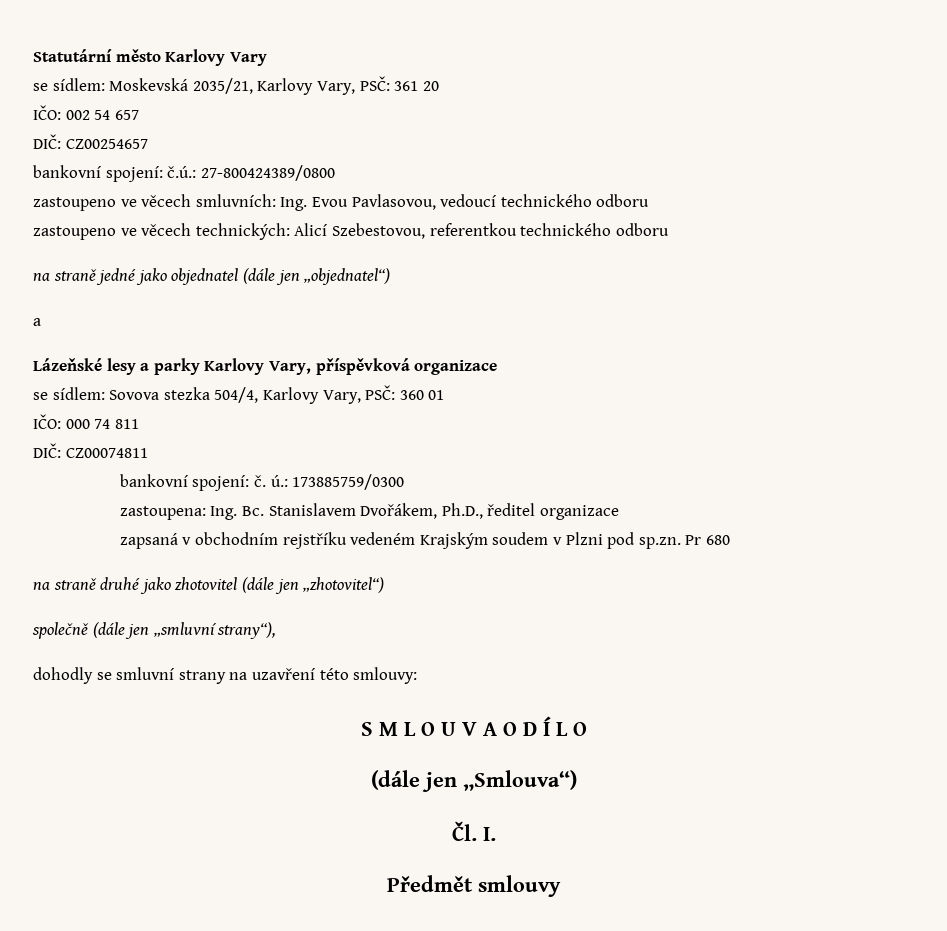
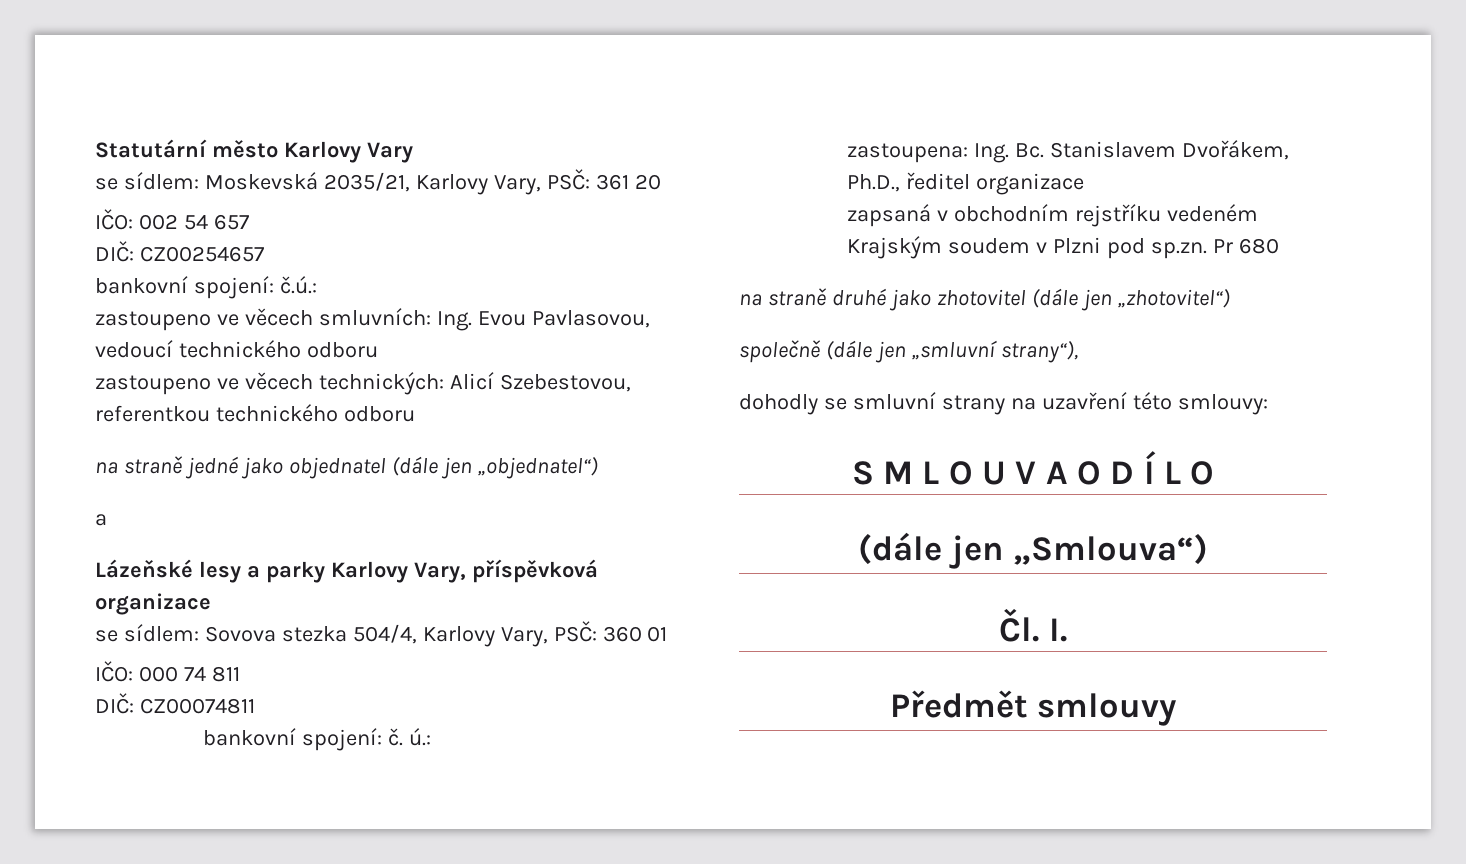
[200,165,335,181] 27-800424389/0800 -> (317, 285) none
[292,474,405,490] 173885759/0300 -> (431, 737) none

